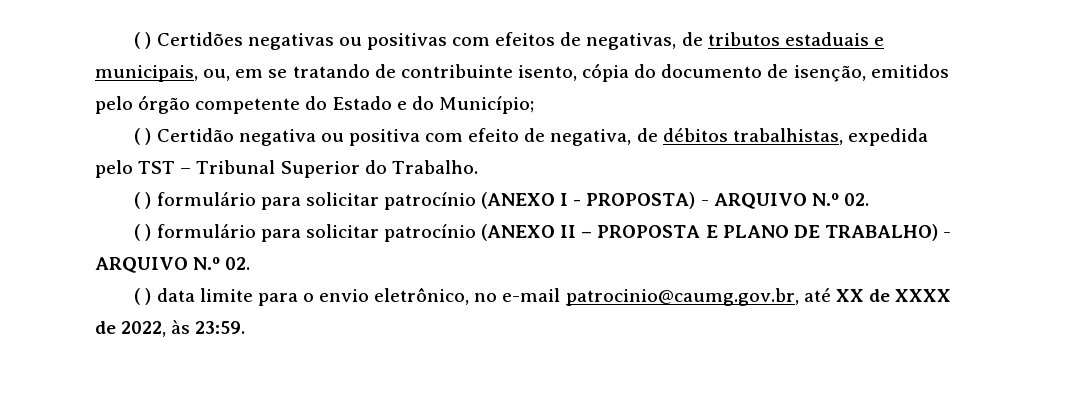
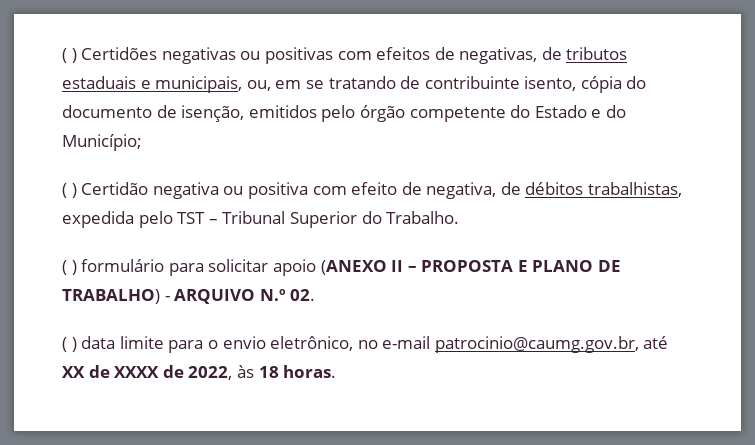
[383,192,869,210] [134,224,476,242] patrocínio (ANEXO I - PROPOSTA) - ARQUIVO N.º 02. // ( ) formulário para solicitar patrocínio -> [272,259,316,276] apoio
[195,321,246,334] 23:59. -> [258,365,337,378] 18 horas.

